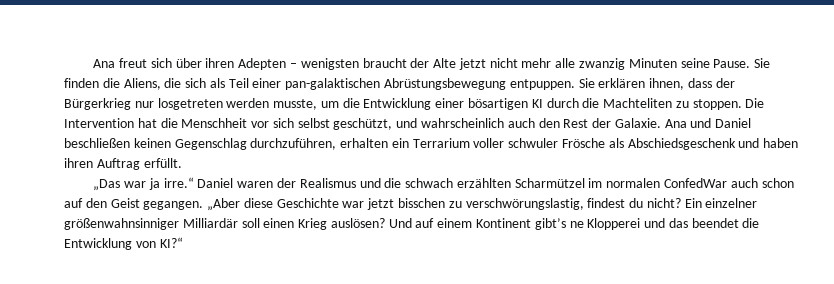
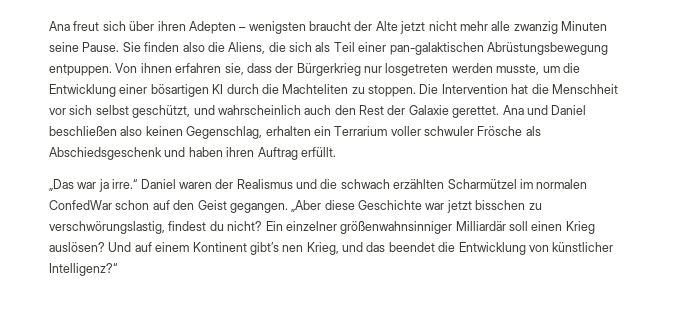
(99, 83) none -> [182,42,205,52] also
[578,78,685,90] Sie erklären ihnen, -> [115,63,244,75] Von ihnen erfahren sie,
[614,118,661,128] Galaxie. -> [408,105,500,118] Galaxie gerettet.
[133,138,337,150] keinen Gegenschlag durchzuführen, -> [120,126,263,139] also keinen Gegenschlag,
[730,178,758,188] auch -> (112, 205) none
[569,218,641,230] ne Klopperei -> [282,242,339,255] nen Krieg,
[159,237,183,248] KI?“ -> [552,242,614,252] [49,263,117,276] künstlicher Intelligenz?“

